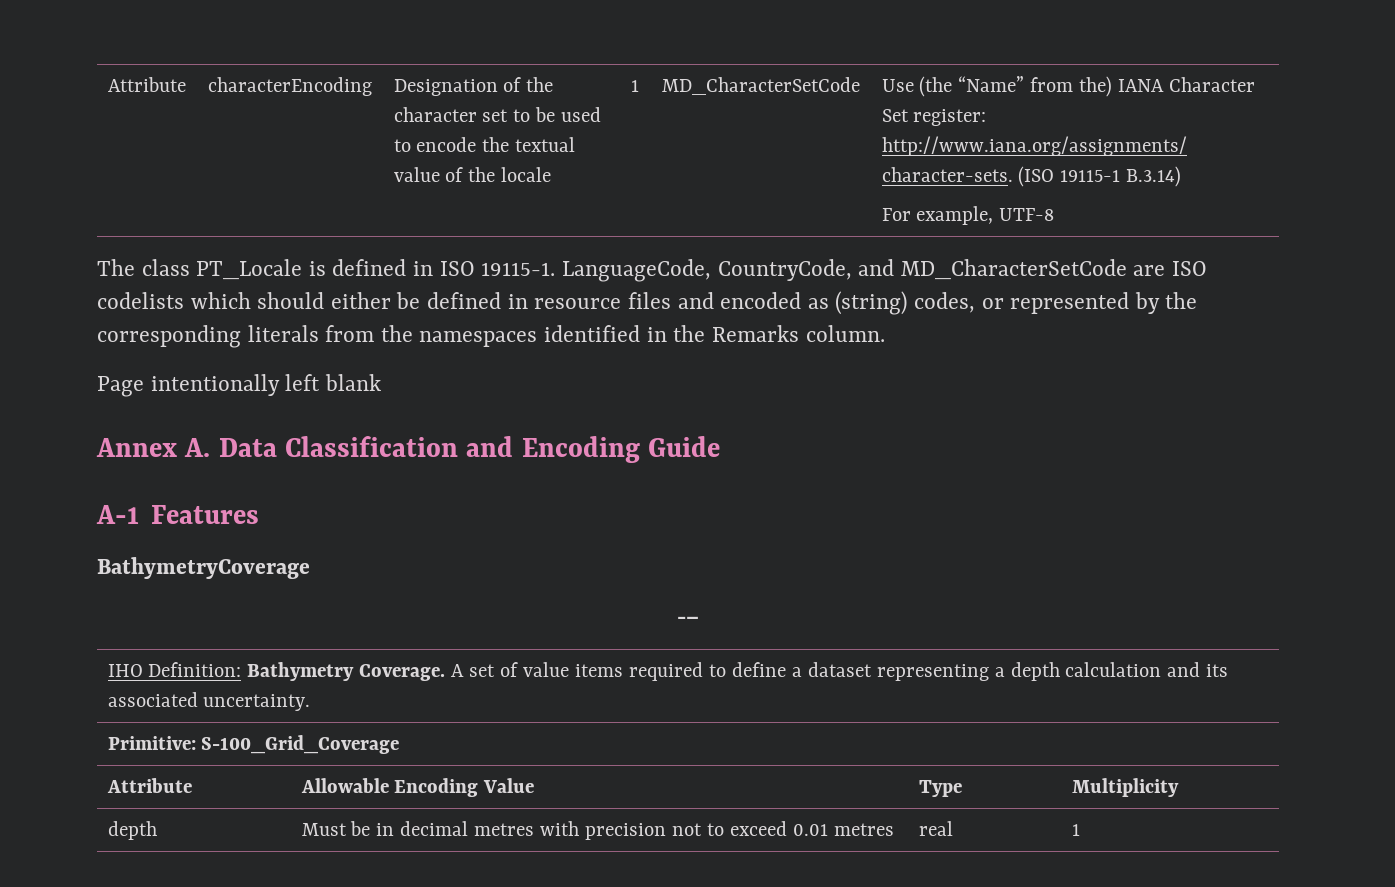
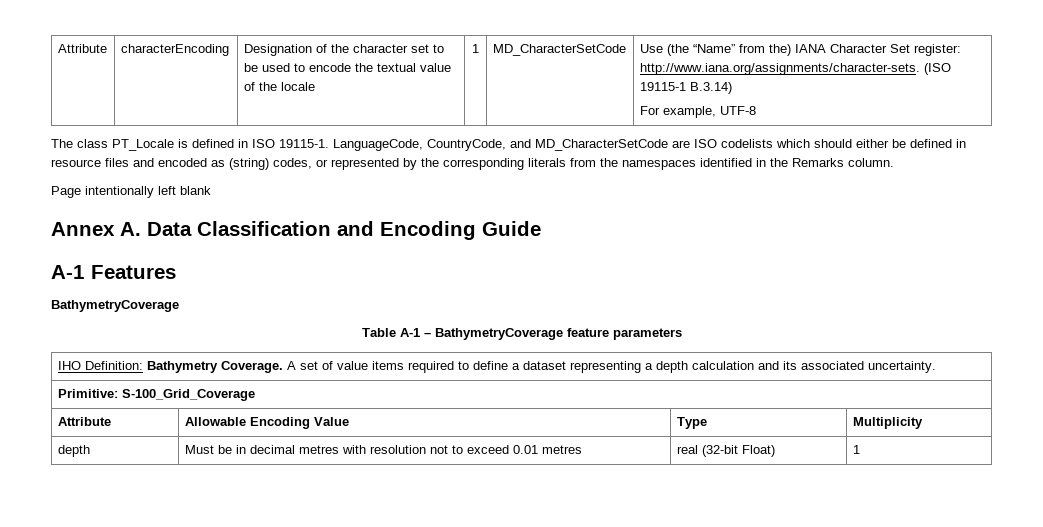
[677,616,699,623] -– -> [361,328,682,340] Table A-1 – BathymetryCoverage feature parameters
[585,823,667,840] precision -> [369,445,426,454] resolution
(953, 828) none -> [701,445,775,457] (32-bit Float)

